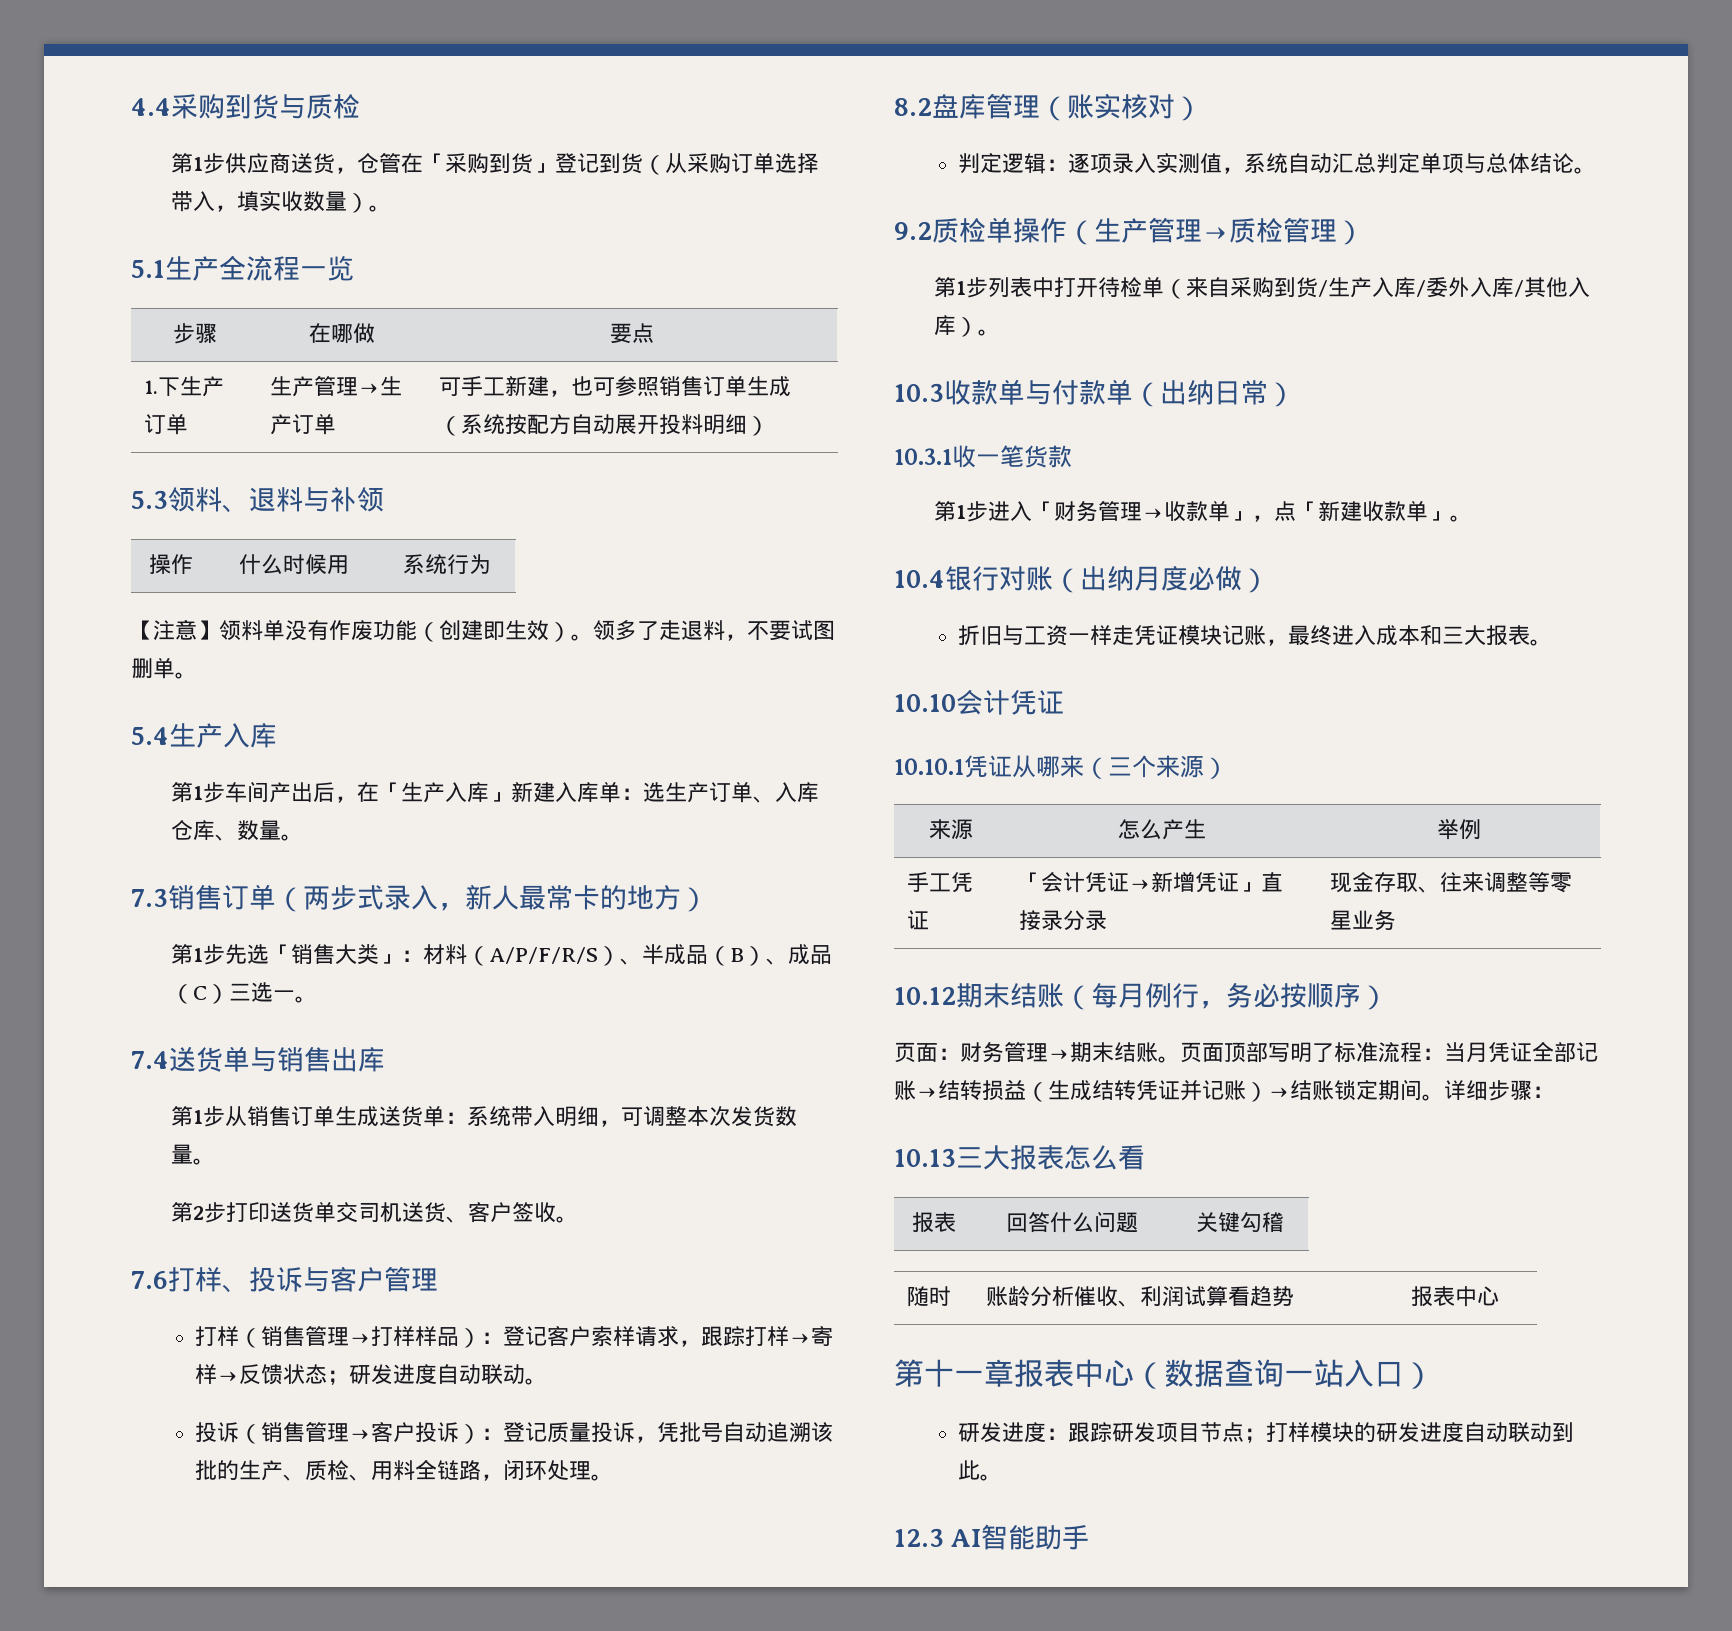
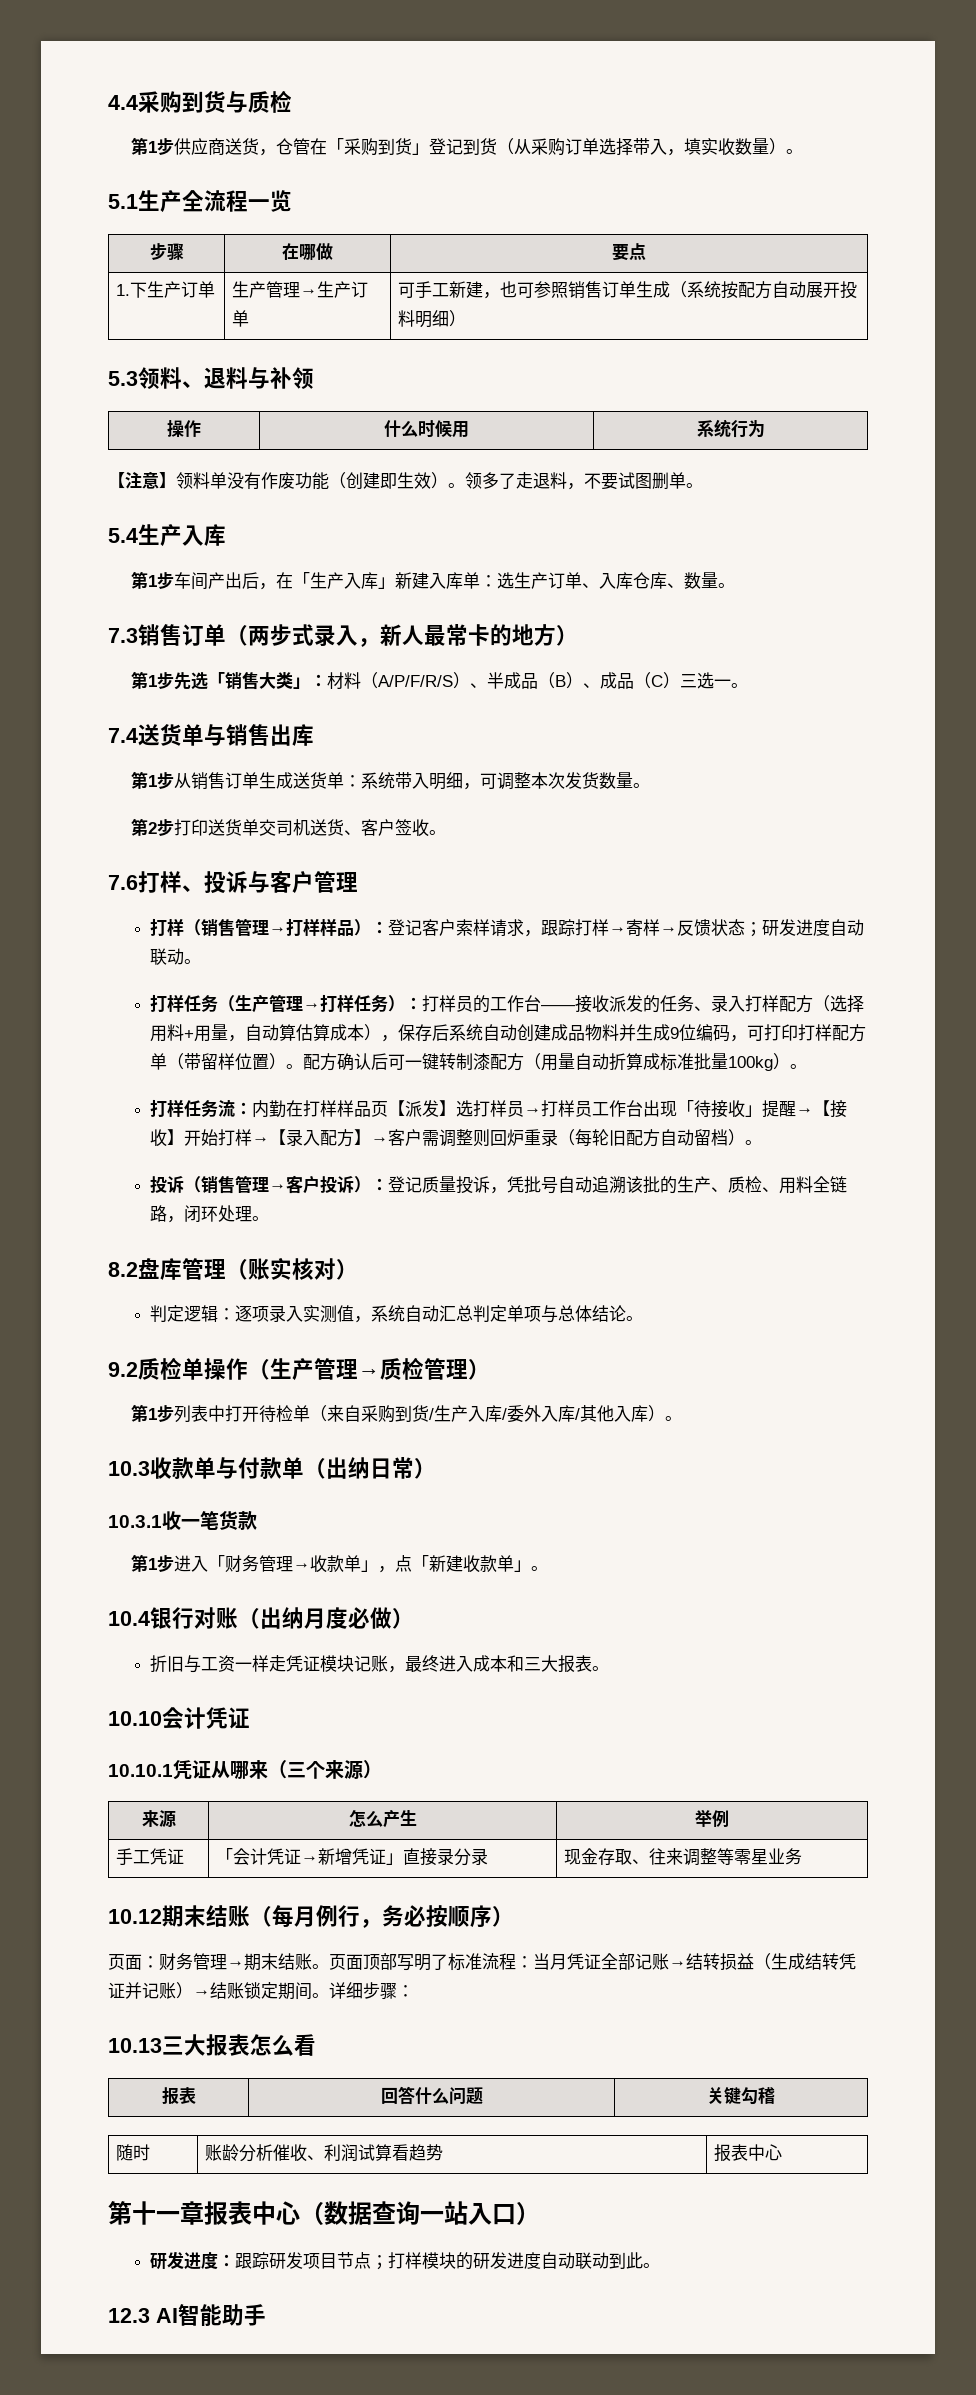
(547, 1381) none -> [150,994,865,1013] [150,1024,867,1042] [150,1053,808,1071] [150,1099,848,1118] [150,1129,763,1147] // 打样任务（生产管理→打样任务）：打样员的工作台——接收派发的任务、录入打样配方（选择用料+用量，自动算估算成本），保存后系统自动创建成品物料并生成9位编码，可打印打样配方单（带留样位置）。配方确认后可一键转制漆配方（用量自动折算成标准批量100kg）。 // 打样任务流：内勤在打样样品页【派发】选打样员→打样员工作台出现「待接收」提醒→【接收】开始打样→【录入配方】→客户需调整则回炉重录（每轮旧配方自动留档）。

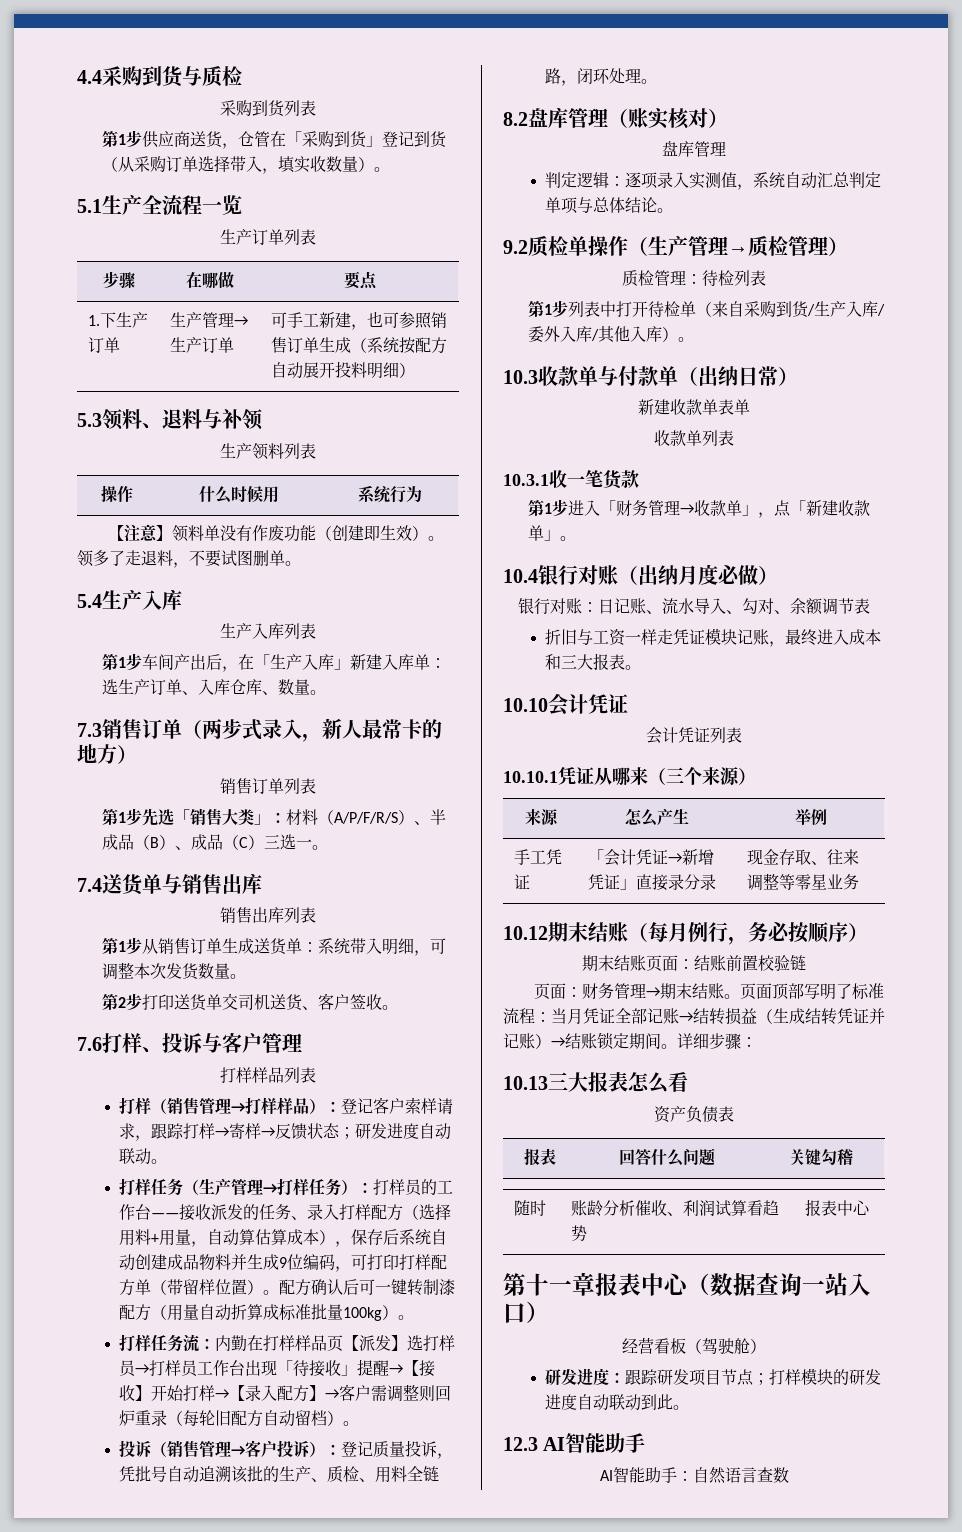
(292, 101) none -> [220,100,316,117] // 采购到货列表
(292, 201) none -> [220,229,316,245] // 生产订单列表
(314, 378) none -> [220,443,316,460] // 生产领料列表
(226, 535) none -> [220,623,316,639] // 生产入库列表
(578, 635) none -> [220,778,316,794] // 销售订单列表
(314, 735) none -> [220,907,316,923] // 销售出库列表
(358, 882) none -> [220,1067,316,1083] // 打样样品列表
(358, 1269) none -> [662,141,726,157] // 盘库管理
(490, 1369) none -> [622,270,766,287] // 质检管理：待检列表
(436, 1468) none -> [638,399,750,415] [654,430,734,446] // 新建收款单表单 // 收款单列表
(414, 1618) none -> [518,598,870,615] // 银行对账：日记账、流水导入、勾对、余额调节表
(250, 1718) none -> [646,727,742,744] // 会计凭证列表
(514, 1916) none -> [582,955,806,972] // 期末结账页面：结账前置校验链
(316, 2045) none -> [654,1106,734,1123] // 资产负债表
(540, 2213) none -> [622,1337,766,1354] // 经营看板（驾驶舱）
(266, 2315) none -> [599,1467,789,1484] // AI智能助手：自然语言查数

